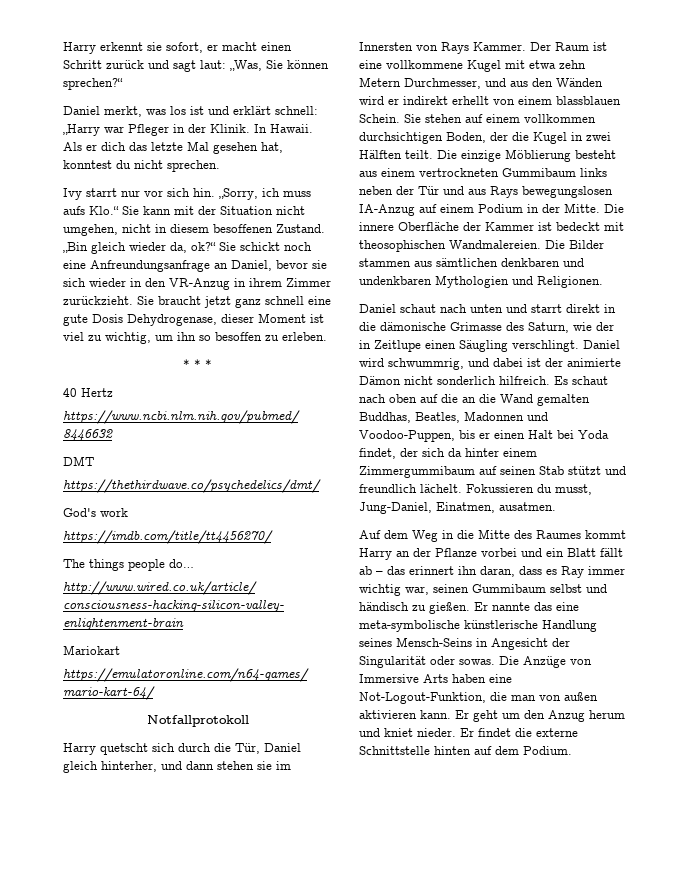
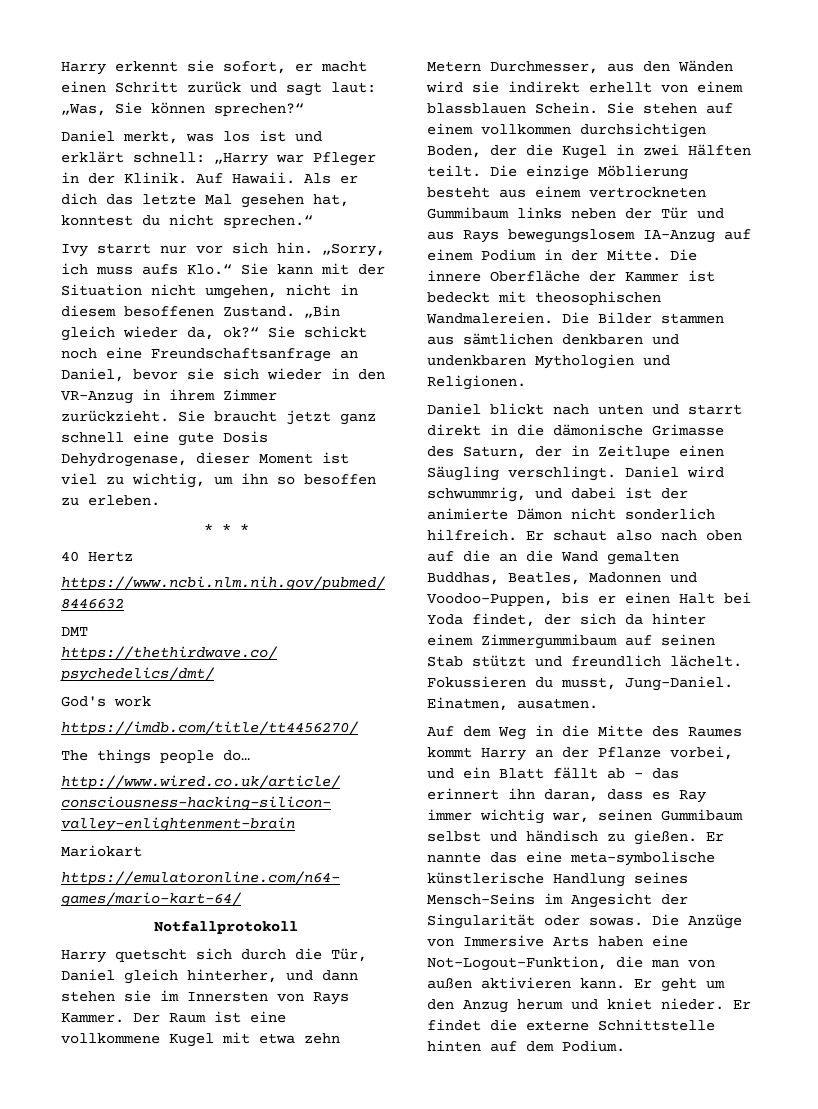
[254,124,267,133] In -> [196,173,223,184] Auf
[167,160,220,172] sprechen. -> [223,215,313,228] sprechen.“
[90,260,210,272] Anfreundungsanfrage -> [151,348,331,362] Freundschaftsanfrage
[485,78,506,87] und -> (598, 67) none
[388,98,399,105] er -> [472,81,499,93] sie
[522,186,613,198] bewegungslosen -> [508,229,635,243] bewegungslosem
[400,304,436,313] schaut -> [490,403,544,415] blickt
[573,322,592,331] wie -> (526, 452) none
[554,376,608,385] Es schaut -> [526,530,652,541] Er schaut also
[359,502,432,514] Jung-Daniel, -> [625,676,733,691] Jung-Daniel.
[481,548,517,557] vorbei -> [670,746,733,760] vorbei,
[476,638,488,647] in -> [544,893,563,904] im

